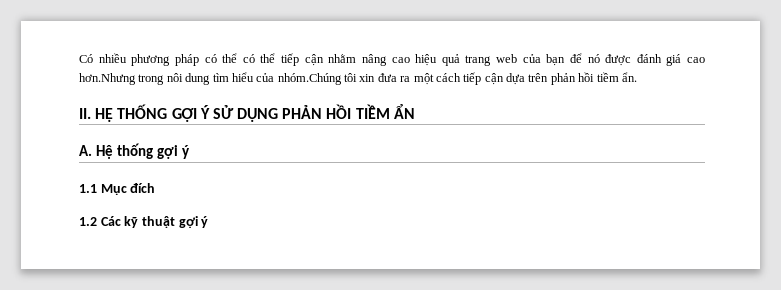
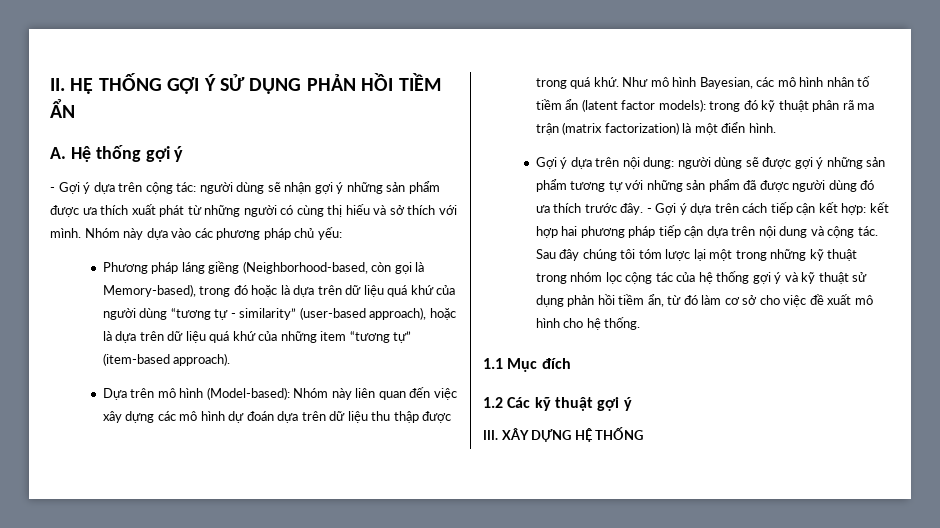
[79,53,705,66] [79,72,637,85] Có nhiều phương pháp có thể có thể tiếp cận nhằm nâng cao hiệu quả trang web của bạn để nó được đánh giá cao hơn.Nhưng trong nôi dung tìm hiểu của nhóm.Chúng tôi xin đưa ra một cách tiếp cận dựa trên phản hồi tiềm ẩn. // -> (50, 84) none
(190, 152) none -> [50,181,440,194] [50,204,457,217] [50,227,342,240] [102,261,425,274] [102,284,456,297] [102,307,456,320] [102,331,412,343] [102,353,231,366] [102,387,457,400] [102,411,452,423] [535,76,871,89] [535,99,875,112] [535,122,776,135] [535,157,886,169] [535,179,875,192] [535,202,889,215] [535,225,878,238] [535,249,858,261] [535,271,868,284] [535,294,873,307] [535,317,641,330] // - Gợi ý dựa trên cộng tác: người dùng sẽ nhận gợi ý những sản phẩm được ưa thích xuất phát từ những người có cùng thị hiếu và sở thích với mình. Nhóm này dựa vào các phương pháp chủ yếu: // Phương pháp láng giềng (Neighborhood-based, còn gọi là Memory-based), trong đó hoặc là dựa trên dữ liệu quá khứ của người dùng “tương tự - similarity” (user-based approach), hoặc là dựa trên dữ liệu quá khứ của những item “tương tự” (item-based approach). // Dựa trên mô hình (Model-based): Nhóm này liên quan đến việc xây dựng các mô hình dự đoán dựa trên dữ liệu thu thập được trong quá khứ. Như mô hình Bayesian, các mô hình nhân tố tiềm ẩn (latent factor models): trong đó kỹ thuật phân rã ma trận (matrix factorization) là một điển hình. // Gợi ý dựa trên nội dung: người dùng sẽ được gợi ý những sản phẩm tương tự với những sản phẩm đã được người dùng đó ưa thích trước đây. - Gợi ý dựa trên cách tiếp cận kết hợp: kết hợp hai phương pháp tiếp cận dựa trên nội dung và cộng tác. Sau đây chúng tôi tóm lược lại một trong những kỹ thuật trong nhóm lọc cộng tác của hệ thống gợi ý và kỹ thuật sử dụng phản hồi tiềm ẩn, từ đó làm cơ sở cho việc đề xuất mô hình cho hệ thống.
(209, 222) none -> [483,427,644,442] // III. XÂY DỰNG HỆ THỐNG

